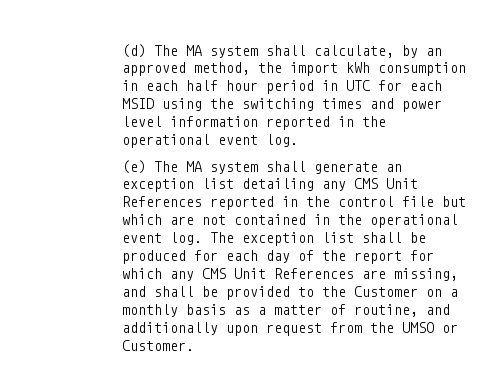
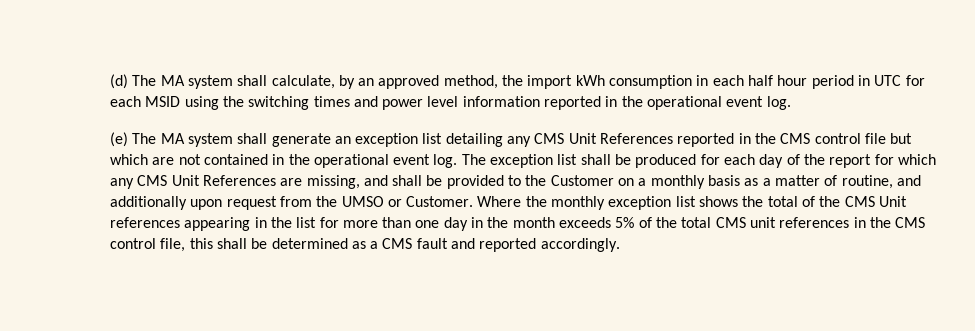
(330, 201) none -> [780,133,811,144] CMS
(194, 345) none -> [477,196,908,210] [109,217,926,231] [109,238,620,252] Where the monthly exception list shows the total of the CMS Unit references appearing in the list for more than one day in the month exceeds 5% of the total CMS unit references in the CMS control file, this shall be determined as a CMS fault and reported accordingly.

